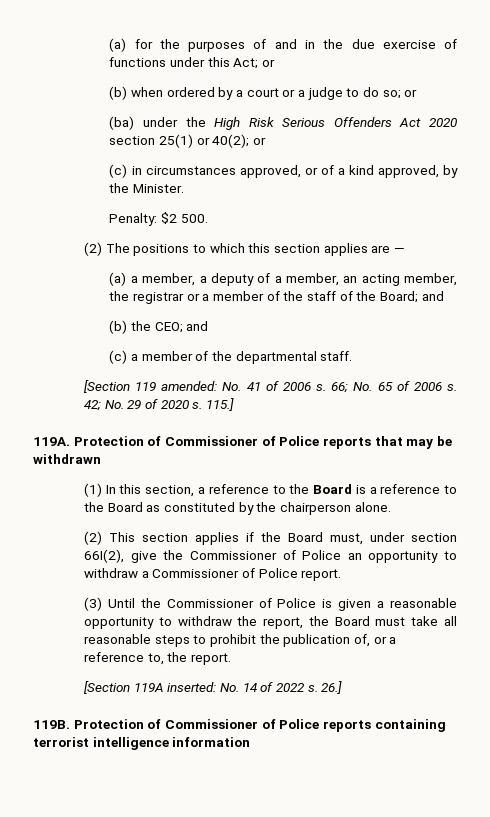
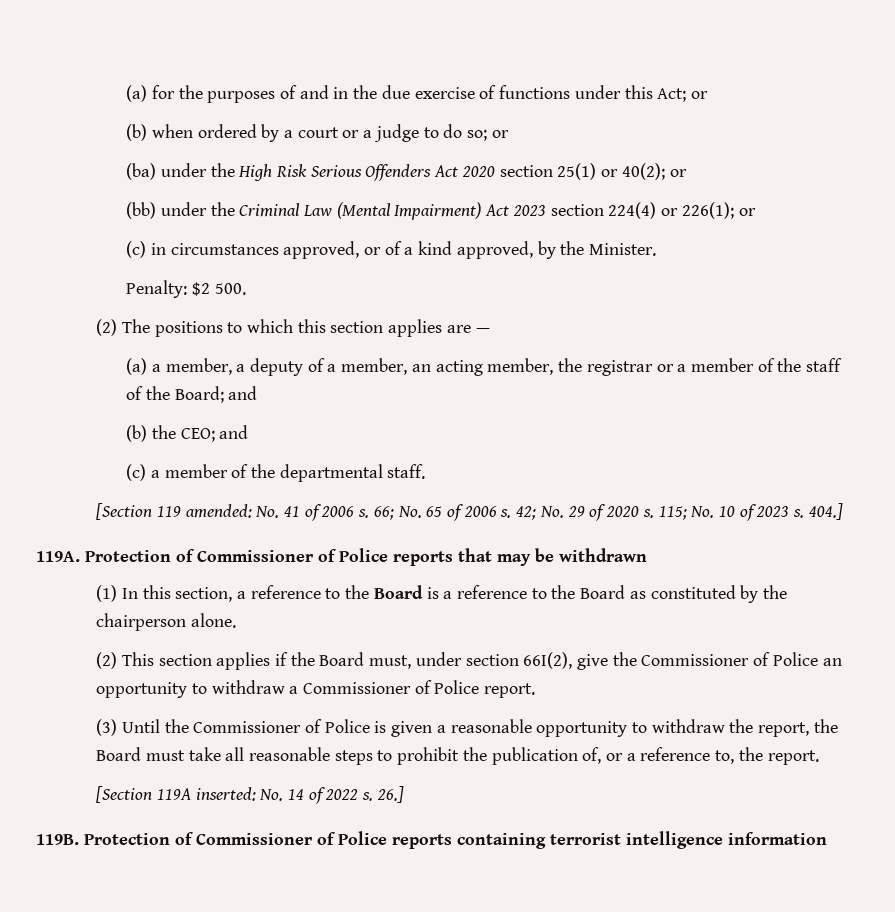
(267, 141) none -> [126,202,756,220] // (bb) under the Criminal Law (Mental Impairment) Act 2023 section 224(4) or 226(1); or
[205,398,234,411] 115.] -> [658,503,843,521] 115; No. 10 of 2023 s. 404.]

